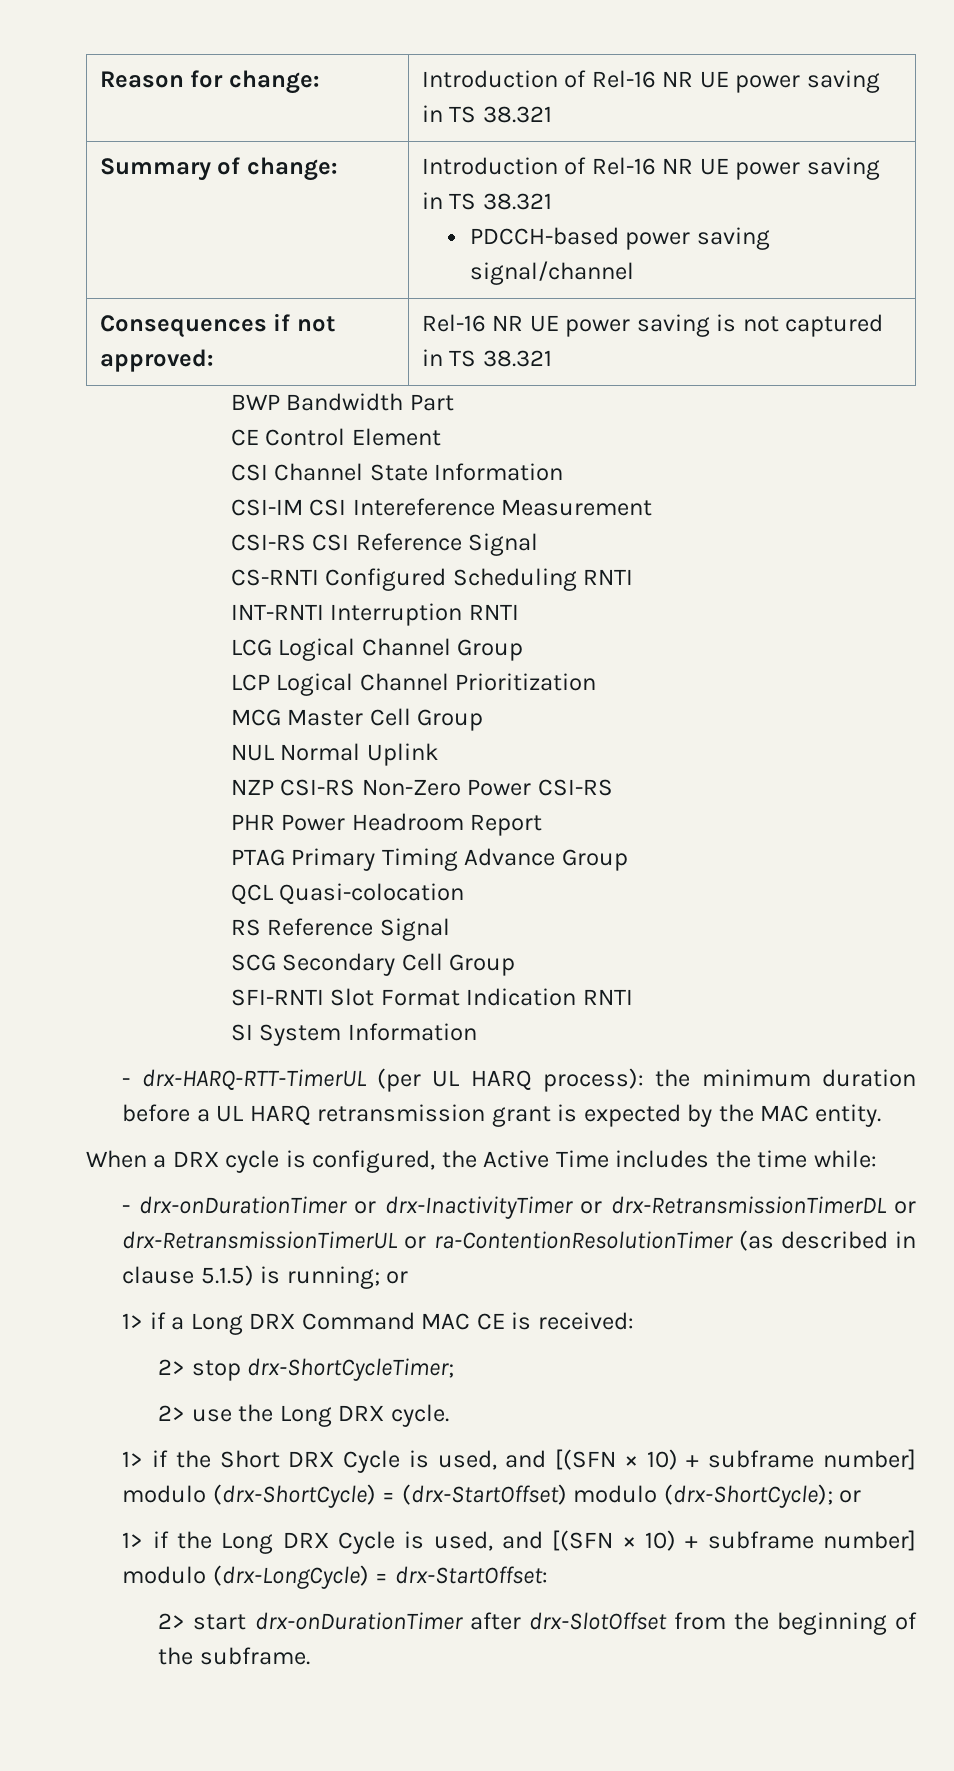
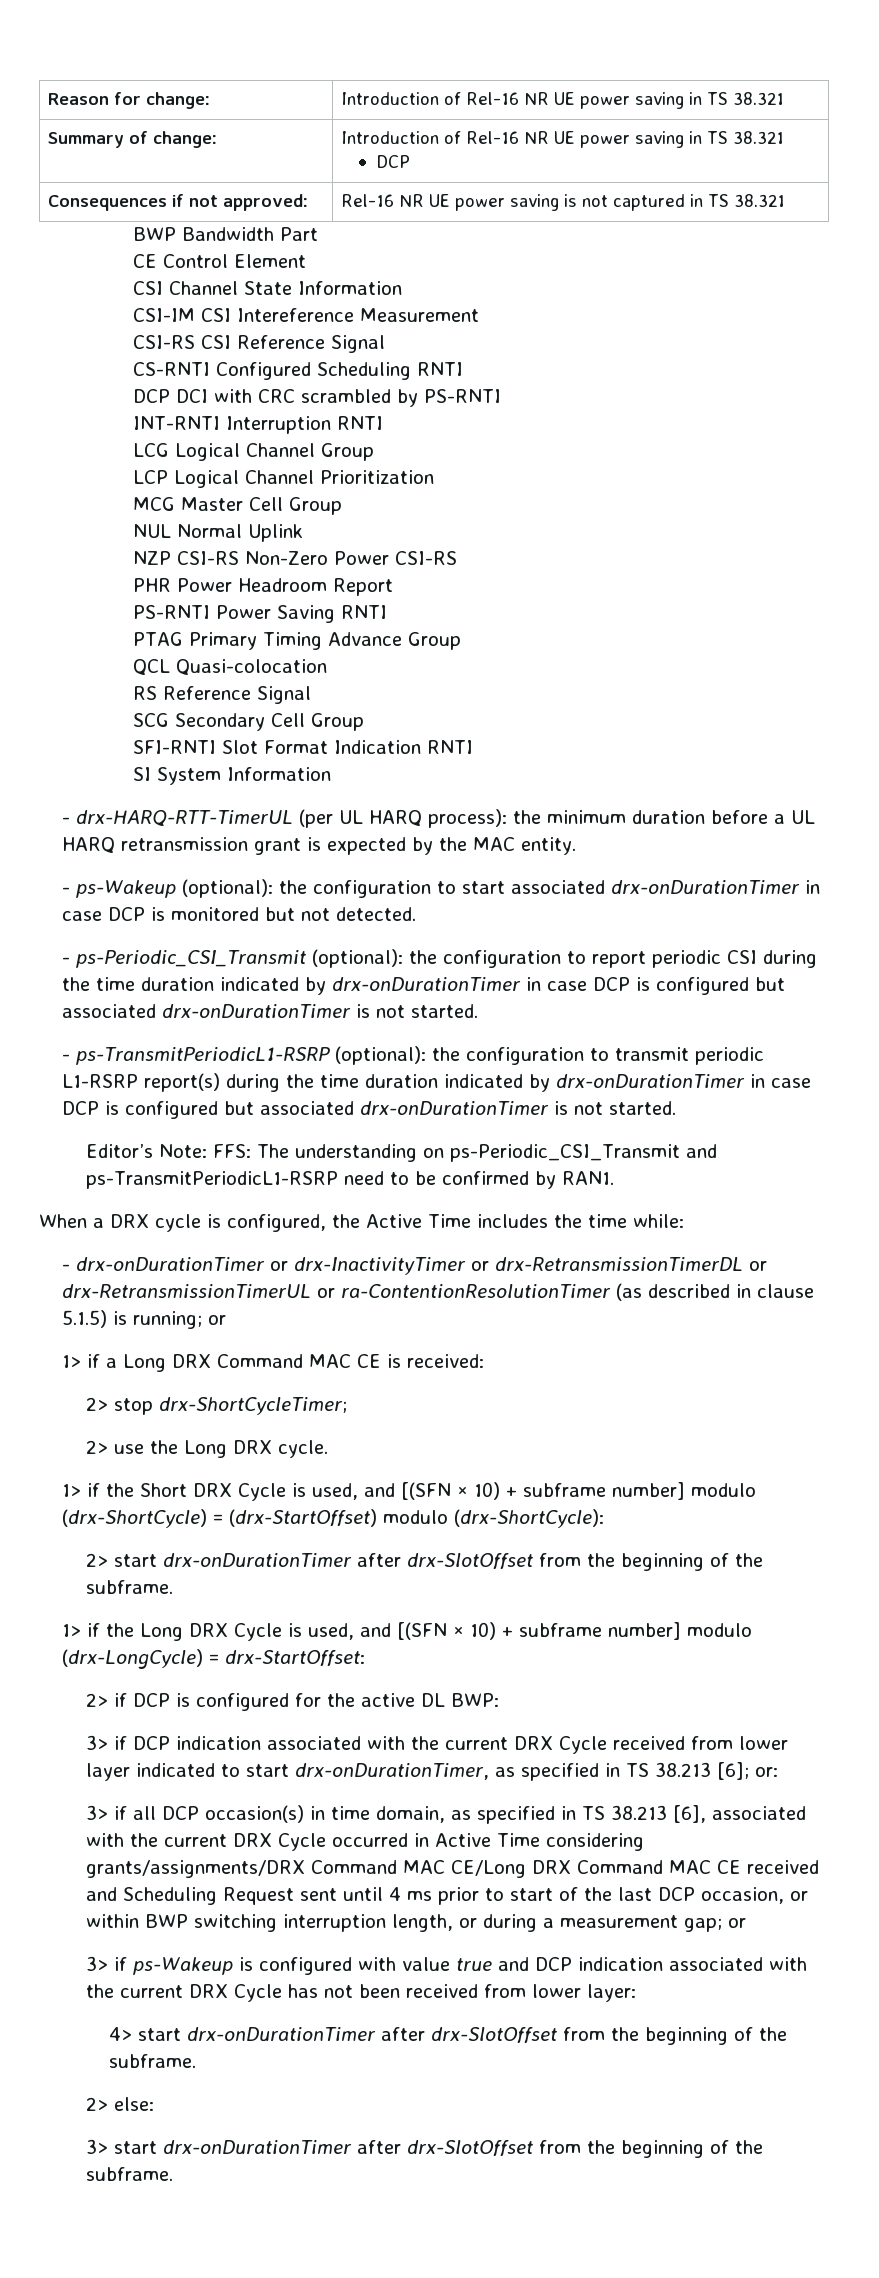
[469,227,770,250] [469,261,634,285] PDCCH-based power saving signal/channel -> [375,155,410,168] DCP
(634, 577) none -> [132,389,501,407] // DCP DCI with CRC scrambled by PS-RNTI
(543, 825) none -> [132,605,387,623] // PS-RNTI Power Saving RNTI
(882, 1115) none -> [62,879,821,898] [62,907,417,921] [62,949,818,968] [62,977,786,995] [62,1004,479,1018] [62,1046,765,1065] [62,1073,812,1092] [62,1101,677,1119] [85,1144,717,1162] [85,1171,614,1189] // - ps-Wakeup (optional): the configuration to start associated drx-onDurationTimer in case DCP is monitored but not detected. // - ps-Periodic_CSI_Transmit (optional): the configuration to report periodic CSI during the time duration indicated by drx-onDurationTimer in case DCP is configured but associated drx-onDurationTimer is not started. // - ps-TransmitPeriodicL1-RSRP (optional): the configuration to transmit periodic L1-RSRP report(s) during the time duration indicated by drx-onDurationTimer in case DCP is configured but associated drx-onDurationTimer is not started. // Editor’s Note: FFS: The understanding on ps-Periodic_CSI_Transmit and ps-TransmitPeriodicL1-RSRP need to be confirmed by RAN1.
[663,1484,862,1508] (drx-ShortCycle); or -> [454,1509,605,1528] [85,1553,763,1571] [85,1580,173,1594] (drx-ShortCycle): // 2> start drx-onDurationTimer after drx-SlotOffset from the beginning of the subframe.
(186, 1621) none -> [113,1693,499,1711] [85,1735,788,1754] [85,1762,778,1781] [85,1805,806,1824] [85,1833,644,1851] [85,1860,819,1878] [85,1887,808,1905] [85,1914,746,1932] [85,1956,807,1975] [85,1984,636,2002] [109,2027,133,2041] if DCP is configured for the active DL BWP: // 3> if DCP indication associated with the current DRX Cycle received from lower layer indicated to start drx-onDurationTimer, as specified in TS 38.213 [6]; or: // 3> if all DCP occasion(s) in time domain, as specified in TS 38.213 [6], associated with the current DRX Cycle occurred in Active Time considering grants/assignments/DRX Command MAC CE/Long DRX Command MAC CE received and Scheduling Request sent until 4 ms prior to start of the last DCP occasion, or within BWP switching interruption length, or during a measurement gap; or // 3> if ps-Wakeup is configured with value true and DCP indication associated with the current DRX Cycle has not been received from lower layer: // 4>
(310, 1656) none -> [85,2097,154,2111] [85,2139,763,2158] [85,2167,173,2181] // 2> else: // 3> start drx-onDurationTimer after drx-SlotOffset from the beginning of the subframe.

